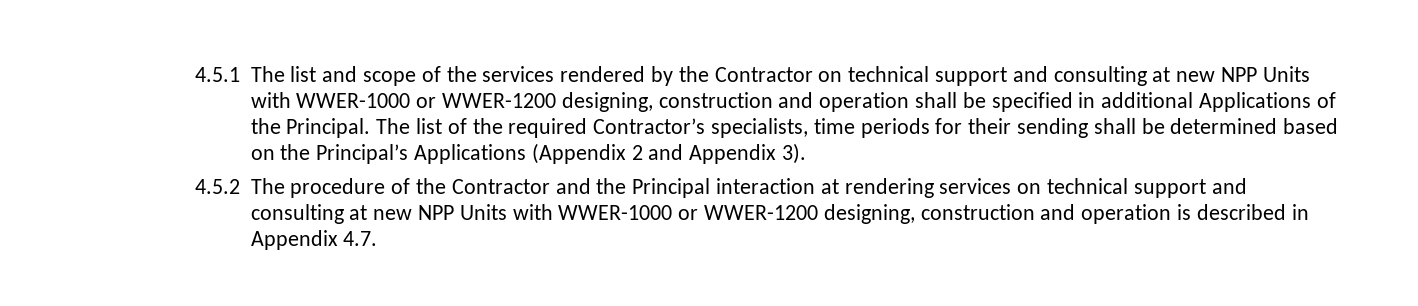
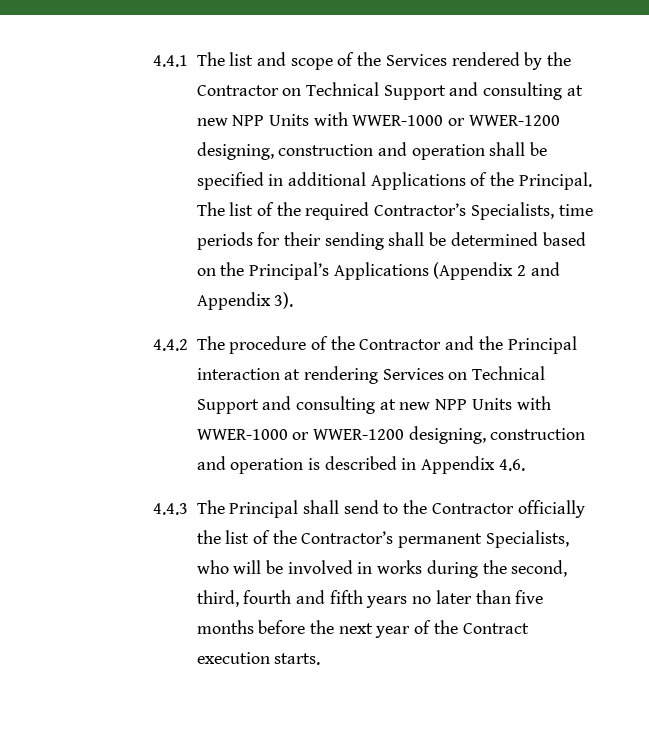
[194,67,240,82] 4.5.1 -> [152,55,188,67] 4.4.1
[482,66,555,82] services -> [385,54,447,66] Services
[848,66,1008,86] technical support -> [305,82,446,100] Technical Support
[710,118,808,138] specialists, -> [470,202,554,220] Specialists,
[194,179,240,194] 4.5.2 -> [152,339,188,351] 4.4.2
[939,178,1206,198] services on technical support -> [382,366,546,380] [196,399,259,414] Services on Technical Support
[343,231,378,246] 4.7. -> [498,459,525,471] [152,500,585,518] [196,530,569,548] [196,560,568,578] [196,590,544,608] [196,620,529,638] [196,652,321,665] 4.6. // 4.4.3 The Principal shall send to the Contractor officially the list of the Contractor’s permanent Specialists, who will be involved in works during the second, third, fourth and fifth years no later than five months before the next year of the Contract execution starts.

